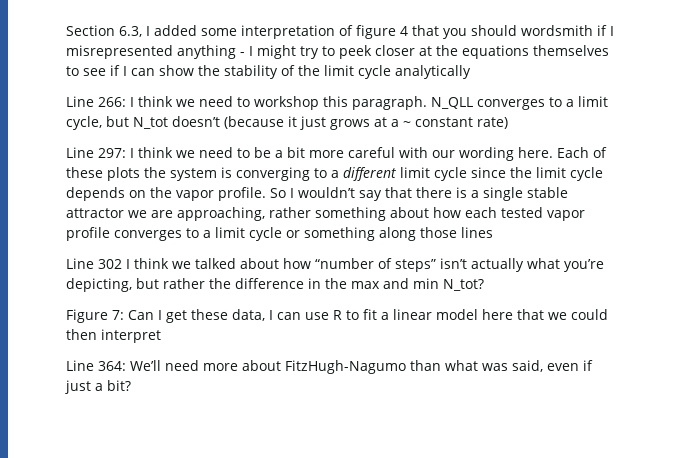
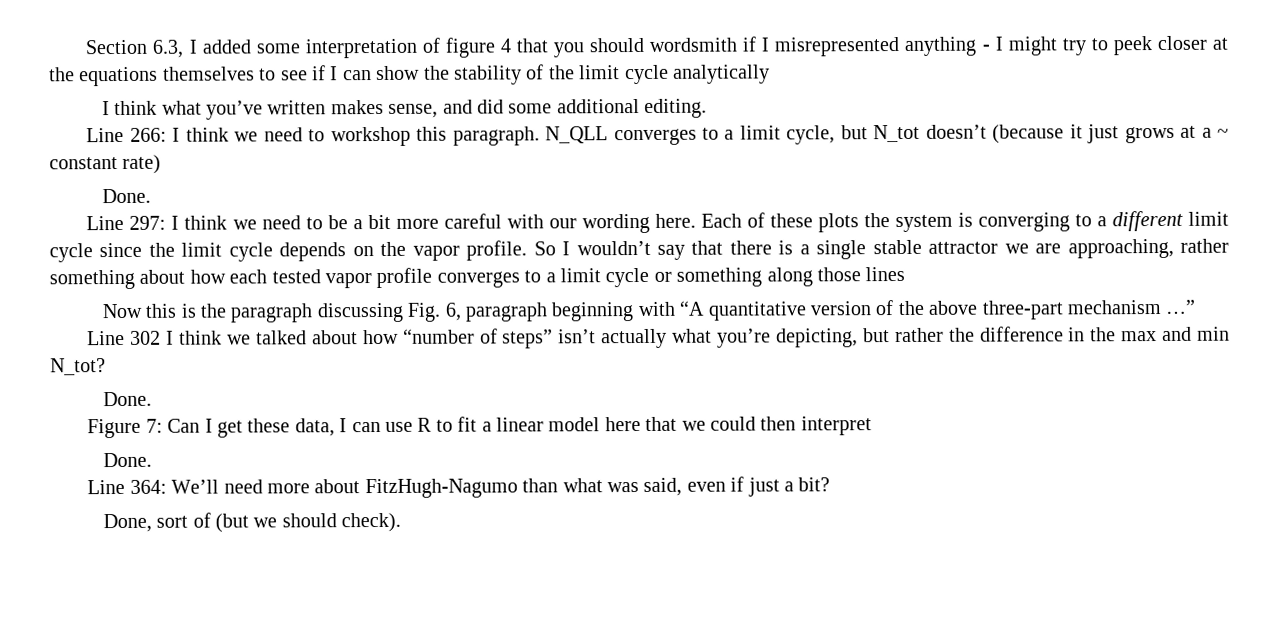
(471, 72) none -> [101,98,708,120] // I think what you’ve written makes sense, and did some additional editing.
(508, 123) none -> [101,188,151,204] // Done.
(493, 232) none -> [101,299,1196,323] // Now this is the paragraph discussing Fig. 6, paragraph beginning with “A quantitative version of the above three-part mechanism …”
(484, 285) none -> [102,391,152,407] // Done.
(161, 336) none -> [102,452,152,468] // Done.
(131, 385) none -> [102,512,402,533] // Done, sort of (but we should check).

